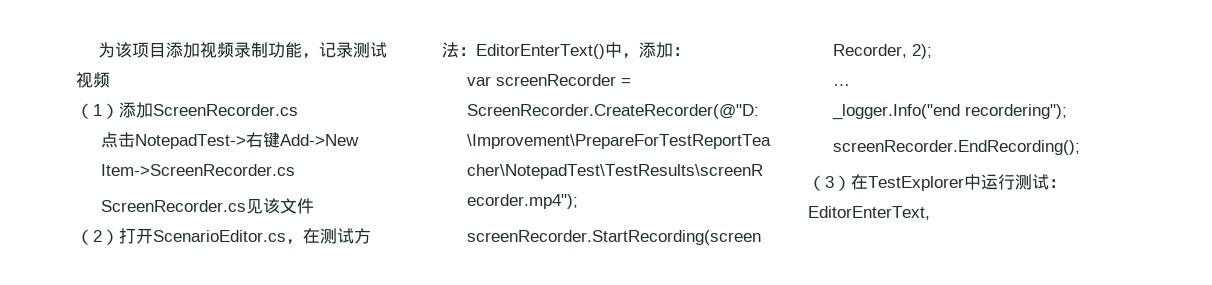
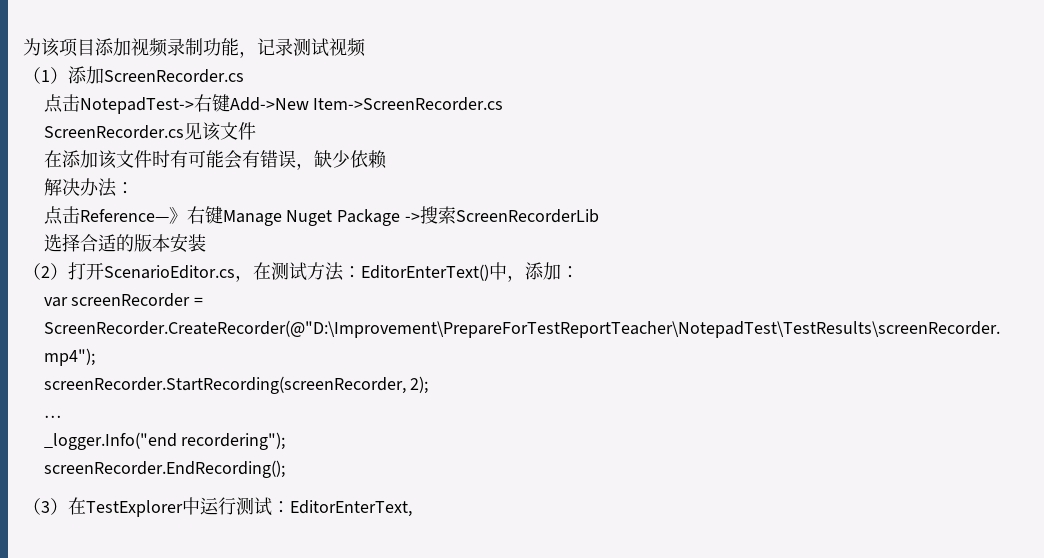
(314, 206) none -> [43,150,387,170] [43,178,134,197] [43,206,600,226] [43,233,206,253] // 在添加该文件时有可能会有错误，缺少依赖 // 解决办法： // 点击Reference—》右键Manage Nuget Package ->搜索ScreenRecorderLib // 选择合适的版本安装

